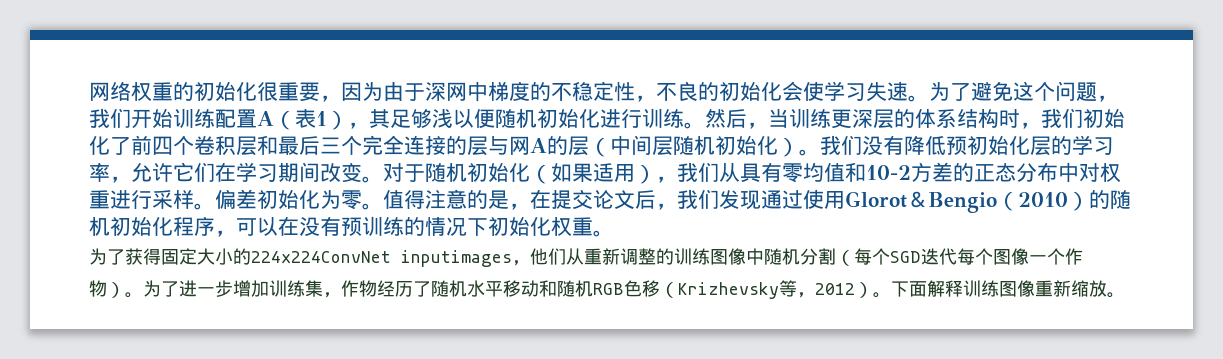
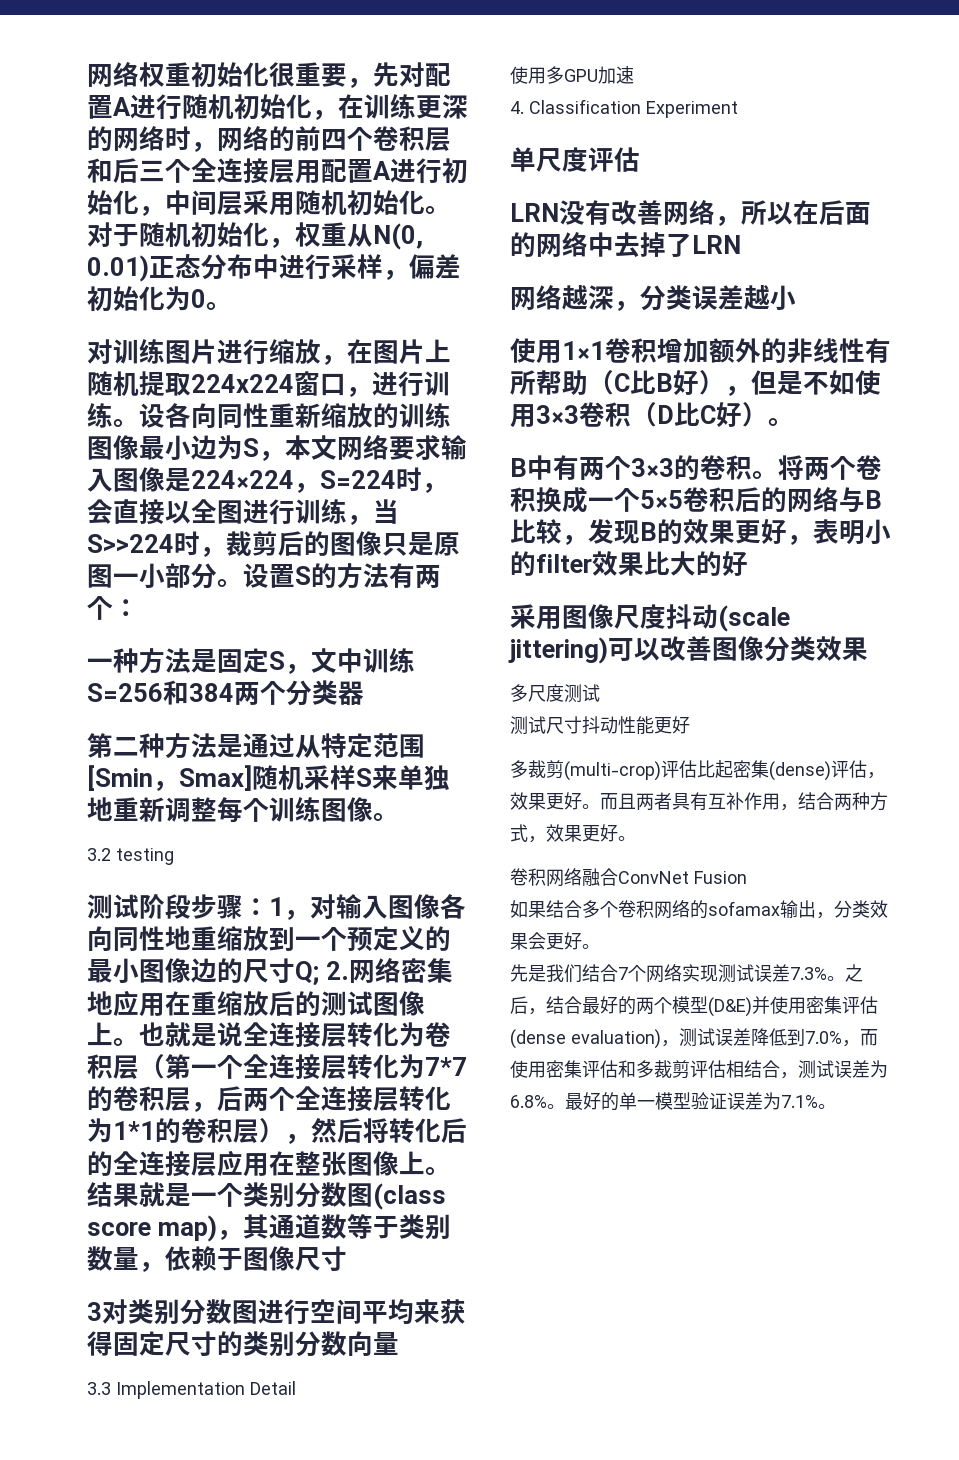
[173,82,194,101] 的 -> (191, 74) none
[341,81,1118,102] [89,108,1125,130] [89,135,1114,157] [89,162,974,184] 因为由于深网中梯度的不稳定性，不良的初始化会使学习失速。为了避免这个问题，我们开始训练配置A（表1），其足够浅以便随机初始化进行训练。然后，当训练更深层的体系结构时，我们初始化了前四个卷积层和最后三个完全连接的层与网A的层（中间层随机初始化）。我们没有降低预初始化层的学习率，允许它们在学习期间改变。对于随机初始化（如果适用），我们从具有零均值和10-2方差的 -> [373,62,451,87] [87,94,468,120] [87,126,451,152] [87,158,468,184] [87,190,451,216] [87,222,423,250] [87,255,149,282] 先对配置A进行随机初始化，在训练更深的网络时，网络的前四个卷积层和后三个全连接层用配置A进行初始化，中间层采用随机初始化。对于随机初始化，权重从N(0, 0.01)
[1079,163,1121,183] [89,190,110,209] 对权重 -> (279, 266) none
[194,203,215,210] 。 -> [383,270,409,280] ，
[341,189,1131,213] [89,216,614,237] [89,248,1083,267] [89,280,1107,299] 零。值得注意的是，在提交论文后，我们发现通过使用Glorot＆Bengio（2010）的随机初始化程序，可以在没有预训练的情况下初始化权重。 // 为了获得固定大小的224×224ConvNet inputimages，他们从重新调整的训练图像中随机分割（每个SGD迭代每个图像一个作物）。为了进一步增加训练集，作物经历了随机水平移动和随机RGB色移（Krizhevsky等，2012）。下面解释训练图像重新缩放 -> [191,289,232,310] [87,339,451,365] [87,371,450,397] [87,403,451,429] [87,435,467,461] [87,467,448,493] [87,499,399,525] [87,531,460,557] [87,563,441,589] [87,596,139,620] [87,648,415,674] [87,680,364,706] [87,733,425,759] [87,765,450,791] [87,797,399,823] [87,848,174,865] [87,894,466,920] [87,926,451,952] [87,958,453,986] [87,990,425,1017] [87,1022,451,1048] [87,1054,467,1080] [87,1086,451,1112] [87,1118,467,1144] [87,1150,451,1177] [87,1182,446,1210] [87,1214,451,1242] [87,1246,347,1272] [87,1299,466,1325] [87,1331,399,1357] [87,1381,296,1399] [510,66,634,84] [510,99,738,118] [510,147,640,172] [510,200,871,226] [510,232,741,258] [510,285,796,311] [510,338,891,364] [510,370,881,396] [510,402,794,428] [510,455,882,480] [510,487,882,513] [510,519,891,545] [510,551,748,577] [510,604,790,632] [508,636,868,664] [510,684,600,703] [510,716,690,735] [510,760,885,781] [510,792,888,811] [510,824,636,843] [510,868,747,887] [510,900,888,919] [510,932,600,950] [510,964,863,983] [510,996,878,1017] [510,1028,878,1049] [510,1060,888,1079] [510,1092,818,1111] 0。 // 对训练图片进行缩放，在图片上随机提取224x224窗口，进行训练。设各向同性重新缩放的训练图像最小边为S，本文网络要求输入图像是224×224，S=224时，会直接以全图进行训练，当S>>224时，裁剪后的图像只是原图一小部分。设置S的方法有两个： // 一种方法是固定S，文中训练S=256和384两个分类器 // 第二种方法是通过从特定范围[Smin，Smax]随机采样S来单独地重新调整每个训练图像。 // 3.2 testing // 测试阶段步骤：1，对输入图像各向同性地重缩放到一个预定义的最小图像边的尺寸Q; 2.网络密集地应用在重缩放后的测试图像上。也就是说全连接层转化为卷积层（第一个全连接层转化为7*7的卷积层，后两个全连接层转化为1*1的卷积层），然后将转化后的全连接层应用在整张图像上。结果就是一个类别分数图(class score map)，其通道数等于类别数量，依赖于图像尺寸 // 3对类别分数图进行空间平均来获得固定尺寸的类别分数向量 // 3.3 Implementation Detail // 使用多GPU加速 // 4. Classification Experiment // 单尺度评估 // LRN没有改善网络，所以在后面的网络中去掉了LRN // 网络越深，分类误差越小 // 使用1×1卷积增加额外的非线性有所帮助（C比B好），但是不如使用3×3卷积（D比C好）。 // B中有两个3×3的卷积。将两个卷积换成一个5×5卷积后的网络与B比较，发现B的效果更好，表明小的filter效果比大的好 // 采用图像尺度抖动(scale jittering)可以改善图像分类效果 // 多尺度测试 // 测试尺寸抖动性能更好 // 多裁剪(multi-crop)评估比起密集(dense)评估，效果更好。而且两者具有互补作用，结合两种方式，效果更好。 // 卷积网络融合ConvNet Fusion // 如果结合多个卷积网络的sofamax输出，分类效果会更好。 // 先是我们结合7个网络实现测试误差7.3%。之后，结合最好的两个模型(D&E)并使用密集评估(dense evaluation)，测试误差降低到7.0%，而使用密集评估和多裁剪评估相结合，测试误差为6.8%。最好的单一模型验证误差为7.1%

